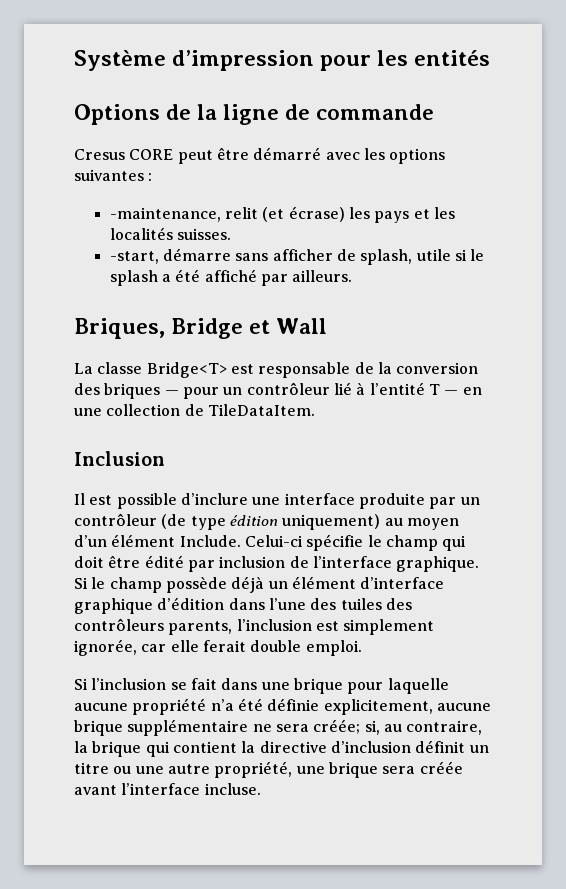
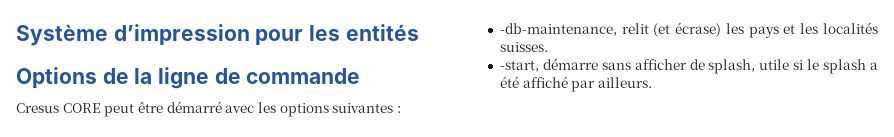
[109,207,221,222] -maintenance, -> [499,23,617,36] -db-maintenance,
[74,318,328,339] [74,362,479,378] [74,382,482,399] [74,404,315,416] [74,451,165,466] [74,493,480,509] [74,513,459,530] [74,534,467,551] [74,555,480,572] [74,576,445,593] [74,597,412,614] [74,618,435,635] [74,639,362,656] [74,678,449,694] [74,698,491,715] [74,719,483,736] [74,740,489,757] [74,761,463,778] [74,783,261,795] // Briques, Bridge et Wall // La classe Bridge<T> est responsable de la conversion des briques — pour un contrôleur lié à l’entité T — en une collection de TileDataItem. // Inclusion // Il est possible d’inclure une interface produite par un contrôleur (de type édition uniquement) au moyen d’un élément Include. Celui-ci spécifie le champ qui doit être édité par inclusion de l’interface graphique. Si le champ possède déjà un élément d’interface graphique d’édition dans l’une des tuiles des contrôleurs parents, l’inclusion est simplement ignorée, car elle ferait double emploi. // Si l’inclusion se fait dans une brique pour laquelle aucune propriété n’a été définie explicitement, aucune brique supplémentaire ne sera créée; si, au contraire, la brique qui contient la directive d’inclusion définit un titre ou une autre propriété, une brique sera créée avant l’interface incluse. -> (652, 82) none

